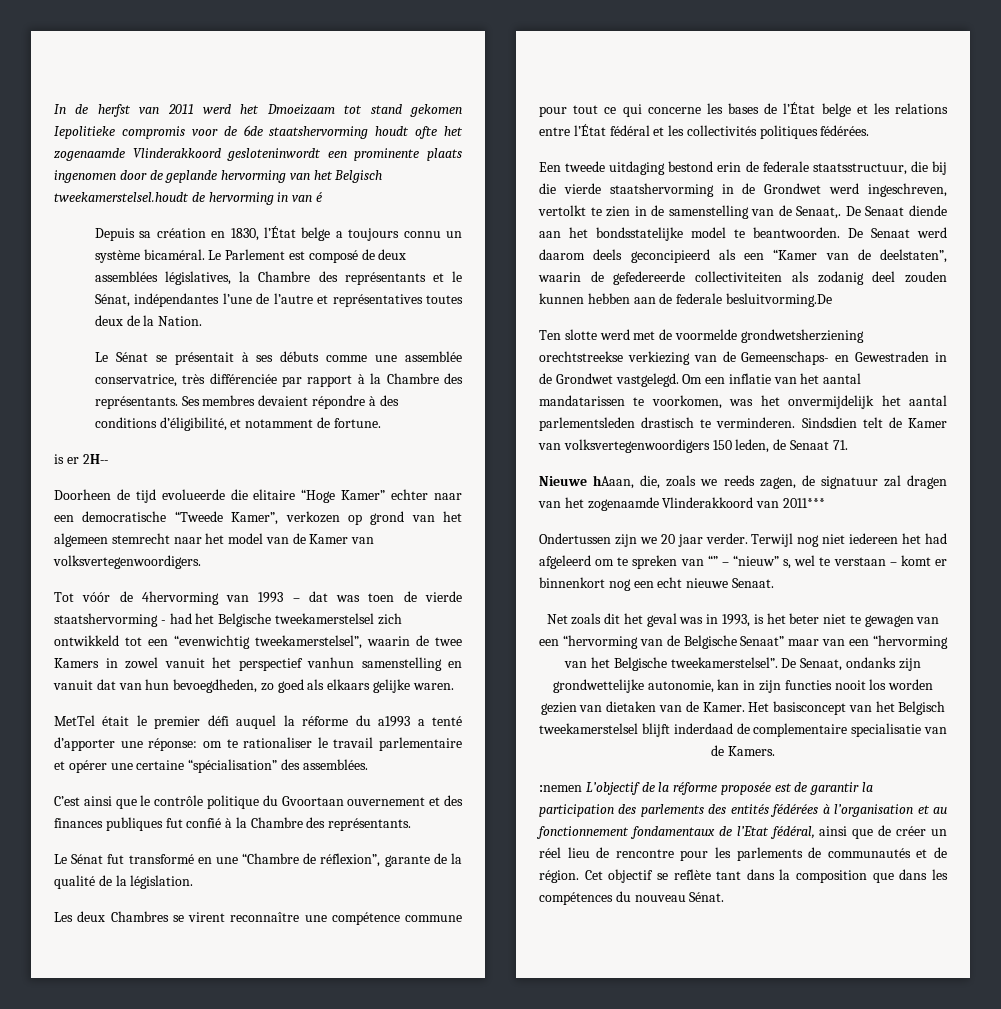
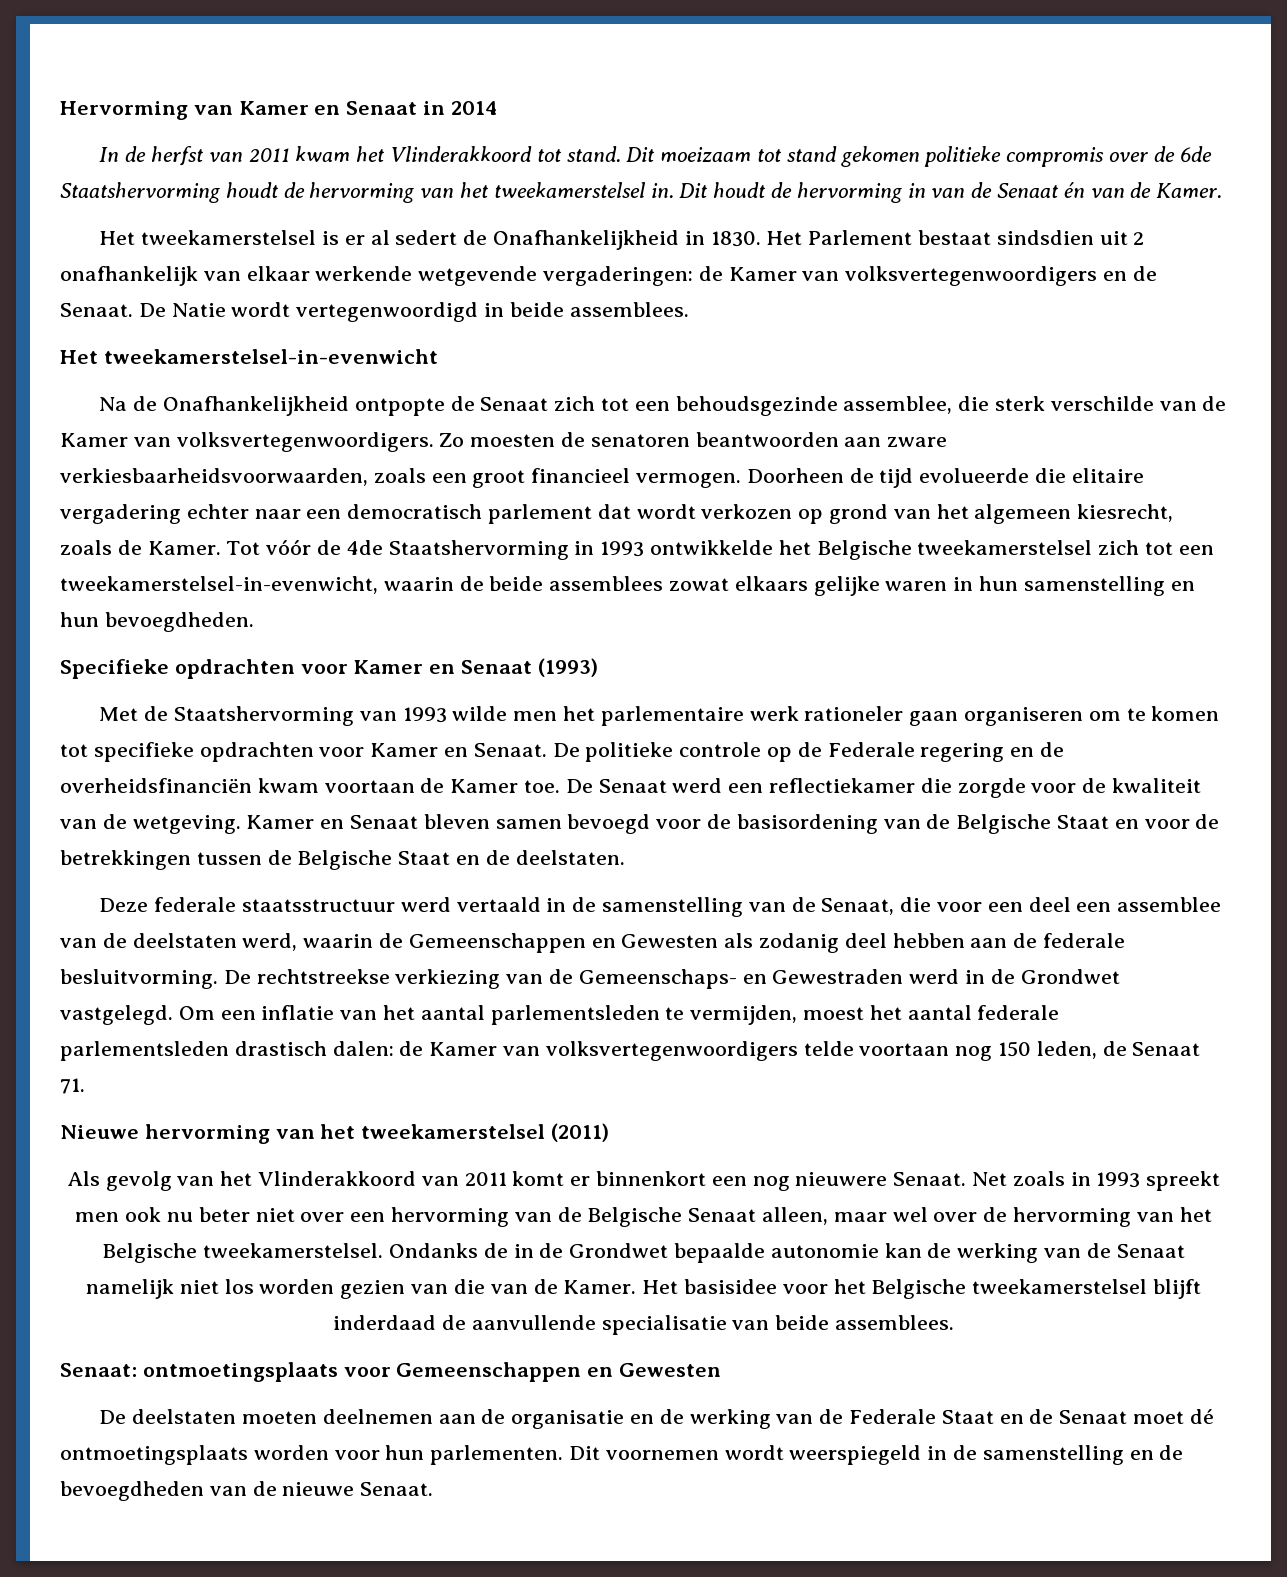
(54, 109) none -> [60,101,497,120] Hervorming van Kamer en Senaat in 2014 //
[203,104,462,117] [54,125,463,139] [54,148,463,161] [54,170,383,183] [54,192,322,205] [94,226,463,241] [94,249,407,263] [94,271,463,285] [94,293,463,307] [94,315,203,326] [94,351,462,365] [94,373,463,387] [94,395,399,409] [94,417,381,431] [54,454,108,464] werd het Dmoeizaam tot stand gekomen Iepolitieke compromis voor de 6de staatshervorming houdt ofte het zogenaamde Vlinderakkoord gesloteninwordt een prominente plaats ingenomen door de geplande hervorming van het Belgisch tweekamerstelsel.houdt de hervorming in van é // Depuis sa création en 1830, l’État belge a toujours connu un système bicaméral. Le Parlement est composé de deux assemblées législatives, la Chambre des représentants et le Sénat, indépendantes l’une de l’autre et représentatives toutes deux de la Nation. // Le Sénat se présentait à ses débuts comme une assemblée conservatrice, très différenciée par rapport à la Chambre des représentants. Ses membres devaient répondre à des conditions d’éligibilité, et notamment de fortune. // is er 2H-- // -> [295,146,1212,167] [60,182,1223,203] [99,230,1145,250] [60,266,1157,286] [60,302,689,322] [60,349,438,364] [99,396,1227,416] [60,432,948,452] [60,468,742,488] kwam het Vlinderakkoord tot stand. Dit moeizaam tot stand gekomen politieke compromis over de 6de Staatshervorming houdt de hervorming van het tweekamerstelsel in. Dit houdt de hervorming in van de Senaat én van de Kamer. // Het tweekamerstelsel is er al sedert de Onafhankelijkheid in 1830. Het Parlement bestaat sindsdien uit 2 onafhankelijk van elkaar werkende wetgevende vergaderingen: de Kamer van volksvertegenwoordigers en de Senaat. De Natie wordt vertegenwoordigd in beide assemblees. // Het tweekamerstelsel-in-evenwicht // Na de Onafhankelijkheid ontpopte de Senaat zich tot een behoudsgezinde assemblee, die sterk verschilde van de Kamer van volksvertegenwoordigers. Zo moesten de senatoren beantwoorden aan zware verkiesbaarheidsvoorwaarden, zoals een groot financieel vermogen.
[301,489,386,503] “Hoge Kamer” -> [60,504,181,524] vergadering
[82,511,279,525] democratische “Tweede Kamer”, -> [347,504,696,524] democratisch parlement dat wordt
[111,533,375,544] [53,555,201,569] [54,591,462,605] [54,613,192,627] stemrecht naar het model van de Kamer van volksvertegenwoordigers. // Tot vóór de 4hervorming van 1993 – dat was toen de vierde staatshervorming - had -> [1077,504,1174,522] [60,539,774,560] kiesrecht, zoals de Kamer. Tot vóór de 4de Staatshervorming in 1993 ontwikkelde
[54,635,462,649] [54,657,462,671] [53,679,454,693] [54,715,462,729] [54,737,462,751] [54,759,368,773] [54,795,464,809] [54,817,412,831] [54,853,462,867] [54,875,194,889] [54,911,462,925] [539,102,948,117] [539,124,870,139] [539,161,947,175] [539,183,947,197] [538,205,631,217] ontwikkeld tot een “evenwichtig tweekamerstelsel”, waarin de twee Kamers in zowel vanuit het perspectief vanhun samenstelling en vanuit dat van hun bevoegdheden, zo goed als elkaars gelijke waren. // MetTel était le premier défi auquel la réforme du a1993 a tenté d’apporter une réponse: om te rationaliser le travail parlementaire et opérer une certaine “spécialisation” des assemblées. // C’est ainsi que le contrôle politique du Gvoortaan ouvernement et des finances publiques fut confié à la Chambre des représentants. // Le Sénat fut transformé en une “Chambre de réflexion”, garante de la qualité de la législation. // Les deux Chambres se virent reconnaître une compétence commune pour tout ce qui concerne les bases de l’État belge et les relations entre l’État fédéral et les collectivités politiques fédérées. // Een tweede uitdaging bestond erin de federale staatsstructuur, die bij die vierde staatshervorming in de Grondwet werd ingeschreven, vertolkt te zien -> [1145,542,1214,555] [60,576,1195,596] [60,612,254,632] [60,658,598,679] [99,706,1220,726] [60,742,1065,762] [60,778,1202,798] [60,814,1220,834] [60,850,625,870] [99,897,541,912] tot een tweekamerstelsel-in-evenwicht, waarin de beide assemblees zowat elkaars gelijke waren in hun samenstelling en hun bevoegdheden. // Specifieke opdrachten voor Kamer en Senaat (1993) // Met de Staatshervorming van 1993 wilde men het parlementaire werk rationeler gaan organiseren om te komen tot specifieke opdrachten voor Kamer en Senaat. De politieke controle op de Federale regering en de overheidsfinanciën kwam voortaan de Kamer toe. De Senaat werd een reflectiekamer die zorgde voor de kwaliteit van de wetgeving. Kamer en Senaat bleven samen bevoegd voor de basisordening van de Belgische Staat en voor de betrekkingen tussen de Belgische Staat en de deelstaten. // Deze federale staatsstructuur werd vertaald
[796,205,947,219] [539,227,947,241] [539,249,947,263] [538,271,783,285] Senaat,. De Senaat diende aan het bondsstatelijke model te beantwoorden. De Senaat werd daarom deels geconcipieerd als een “Kamer van de deelstaten”, waarin de gefedereerde collectiviteiten -> [821,897,1222,915] [60,933,719,953] Senaat, die voor een deel een assemblee van de deelstaten werd, waarin de Gemeenschappen en Gewesten
[905,271,947,283] [539,293,584,304] zouden kunnen -> (887, 940) none
[725,293,832,307] [539,329,864,343] [539,351,623,362] besluitvorming.De // Ten slotte werd met de voormelde grondwetsherziening orechtstreekse -> [60,969,390,989] besluitvorming. De rechtstreekse
(930, 356) none -> [909,969,960,984] werd
[539,395,947,409] mandatarissen te voorkomen, was het onvermijdelijk het aantal -> [490,1005,1060,1025] parlementsleden te vermijden, moest het aantal federale
[700,417,947,428] [538,439,710,453] te verminderen. Sindsdien telt de Kamer van volksvertegenwoordigers -> [332,1041,993,1061] dalen: de Kamer van volksvertegenwoordigers telde voortaan nog
[593,475,947,489] [538,497,825,511] [539,533,947,547] [539,555,948,569] [539,577,774,591] hAaan, die, zoals we reeds zagen, de signatuur zal dragen van het zogenaamde Vlinderakkoord van 2011*** // Ondertussen zijn we 20 jaar verder. Terwijl nog niet iedereen het had afgeleerd om te spreken van “” – “nieuw” s, wel te verstaan – komt er binnenkort nog een echt nieuwe Senaat. // -> [144,1123,610,1144] [66,1171,967,1191] hervorming van het tweekamerstelsel (2011) // Als gevolg van het Vlinderakkoord van 2011 komt er binnenkort een nog nieuwere Senaat.
[604,613,940,627] [539,635,948,649] [564,657,921,671] [552,679,866,693] dit het geval was in 1993, is het beter niet te gewagen van een “hervorming van de Belgische Senaat” maar van een “hervorming van het Belgische tweekamerstelsel”. De Senaat, ondanks zijn grondwettelijke autonomie, kan in zijn functies nooit -> [1070,1171,1221,1191] [75,1207,1212,1227] [102,1243,1185,1263] [86,1279,219,1299] in 1993 spreekt men ook nu beter niet over een hervorming van de Belgische Senaat alleen, maar wel over de hervorming van het Belgische tweekamerstelsel. Ondanks de in de Grondwet bepaalde autonomie kan de werking van de Senaat namelijk niet
[606,701,657,712] dietaken -> [453,1279,485,1294] die
[773,701,946,715] basisconcept van het Belgisch -> [683,1279,967,1299] basisidee voor het Belgische
[753,723,848,737] complementaire -> [471,1315,596,1330] aanvullende
[711,745,775,756] [539,782,874,795] [539,804,948,817] [536,825,948,839] [539,847,948,861] [539,869,948,883] [539,891,725,905] de Kamers. // :nemen L’objectif de la réforme proposée est de garantir la participation des parlements des entités fédérées à l’organisation et au fonctionnement fondamentaux de l’Etat fédéral, ainsi que de créer un réel lieu de rencontre pour les parlements de communautés et de région. Cet objectif se reflète tant dans la composition que dans les compétences du nouveau Sénat. -> [775,1315,954,1330] [60,1362,722,1382] [99,1409,1214,1429] [60,1445,1184,1465] [60,1481,434,1501] beide assemblees. // Senaat: ontmoetingsplaats voor Gemeenschappen en Gewesten // De deelstaten moeten deelnemen aan de organisatie en de werking van de Federale Staat en de Senaat moet dé ontmoetingsplaats worden voor hun parlementen. Dit voornemen wordt weerspiegeld in de samenstelling en de bevoegdheden van de nieuwe Senaat.

